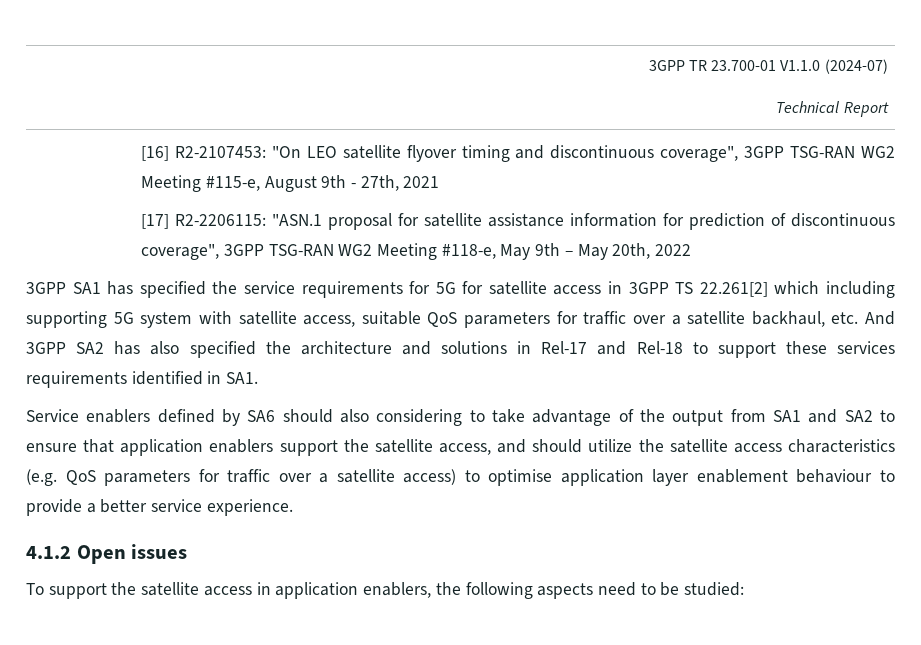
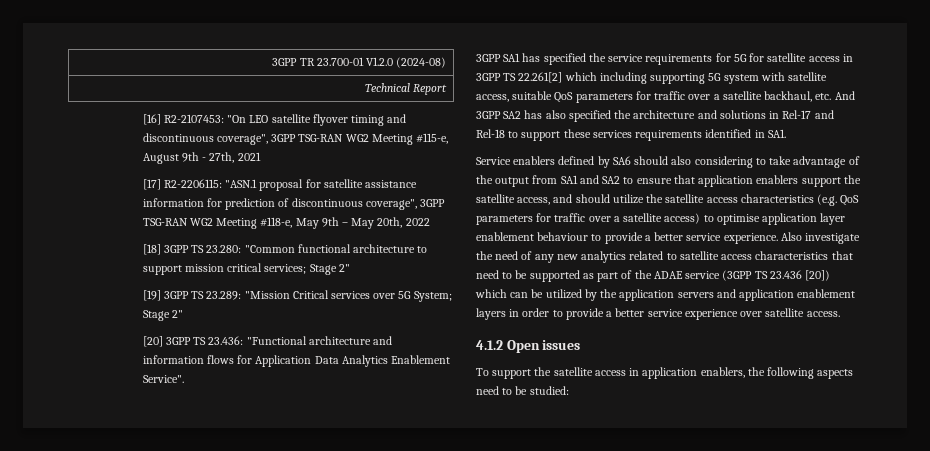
[780,59,888,74] V1.1.0 (2024-07) -> [366,57,447,68] V1.2.0 (2024-08)
(692, 250) none -> [142,244,428,255] [142,263,350,275] [142,290,452,302] [142,310,183,321] [142,336,392,347] [142,355,450,367] [142,375,184,383] // [18] 3GPP TS 23.280: "Common functional architecture to support mission critical services; Stage 2" // [19] 3GPP TS 23.289: "Mission Critical services over 5G System; Stage 2" // [20] 3GPP TS 23.436: "Functional architecture and information flows for Application Data Analytics Enablement Service".
(293, 507) none -> [780,232,861,244] [476,251,853,263] [476,270,831,282] [475,289,856,301] [476,308,840,320] Also investigate the need of any new analytics related to satellite access characteristics that need to be supported as part of the ADAE service (3GPP TS 23.436 [20]) which can be utilized by the application servers and application enablement layers in order to provide a better service experience over satellite access.

